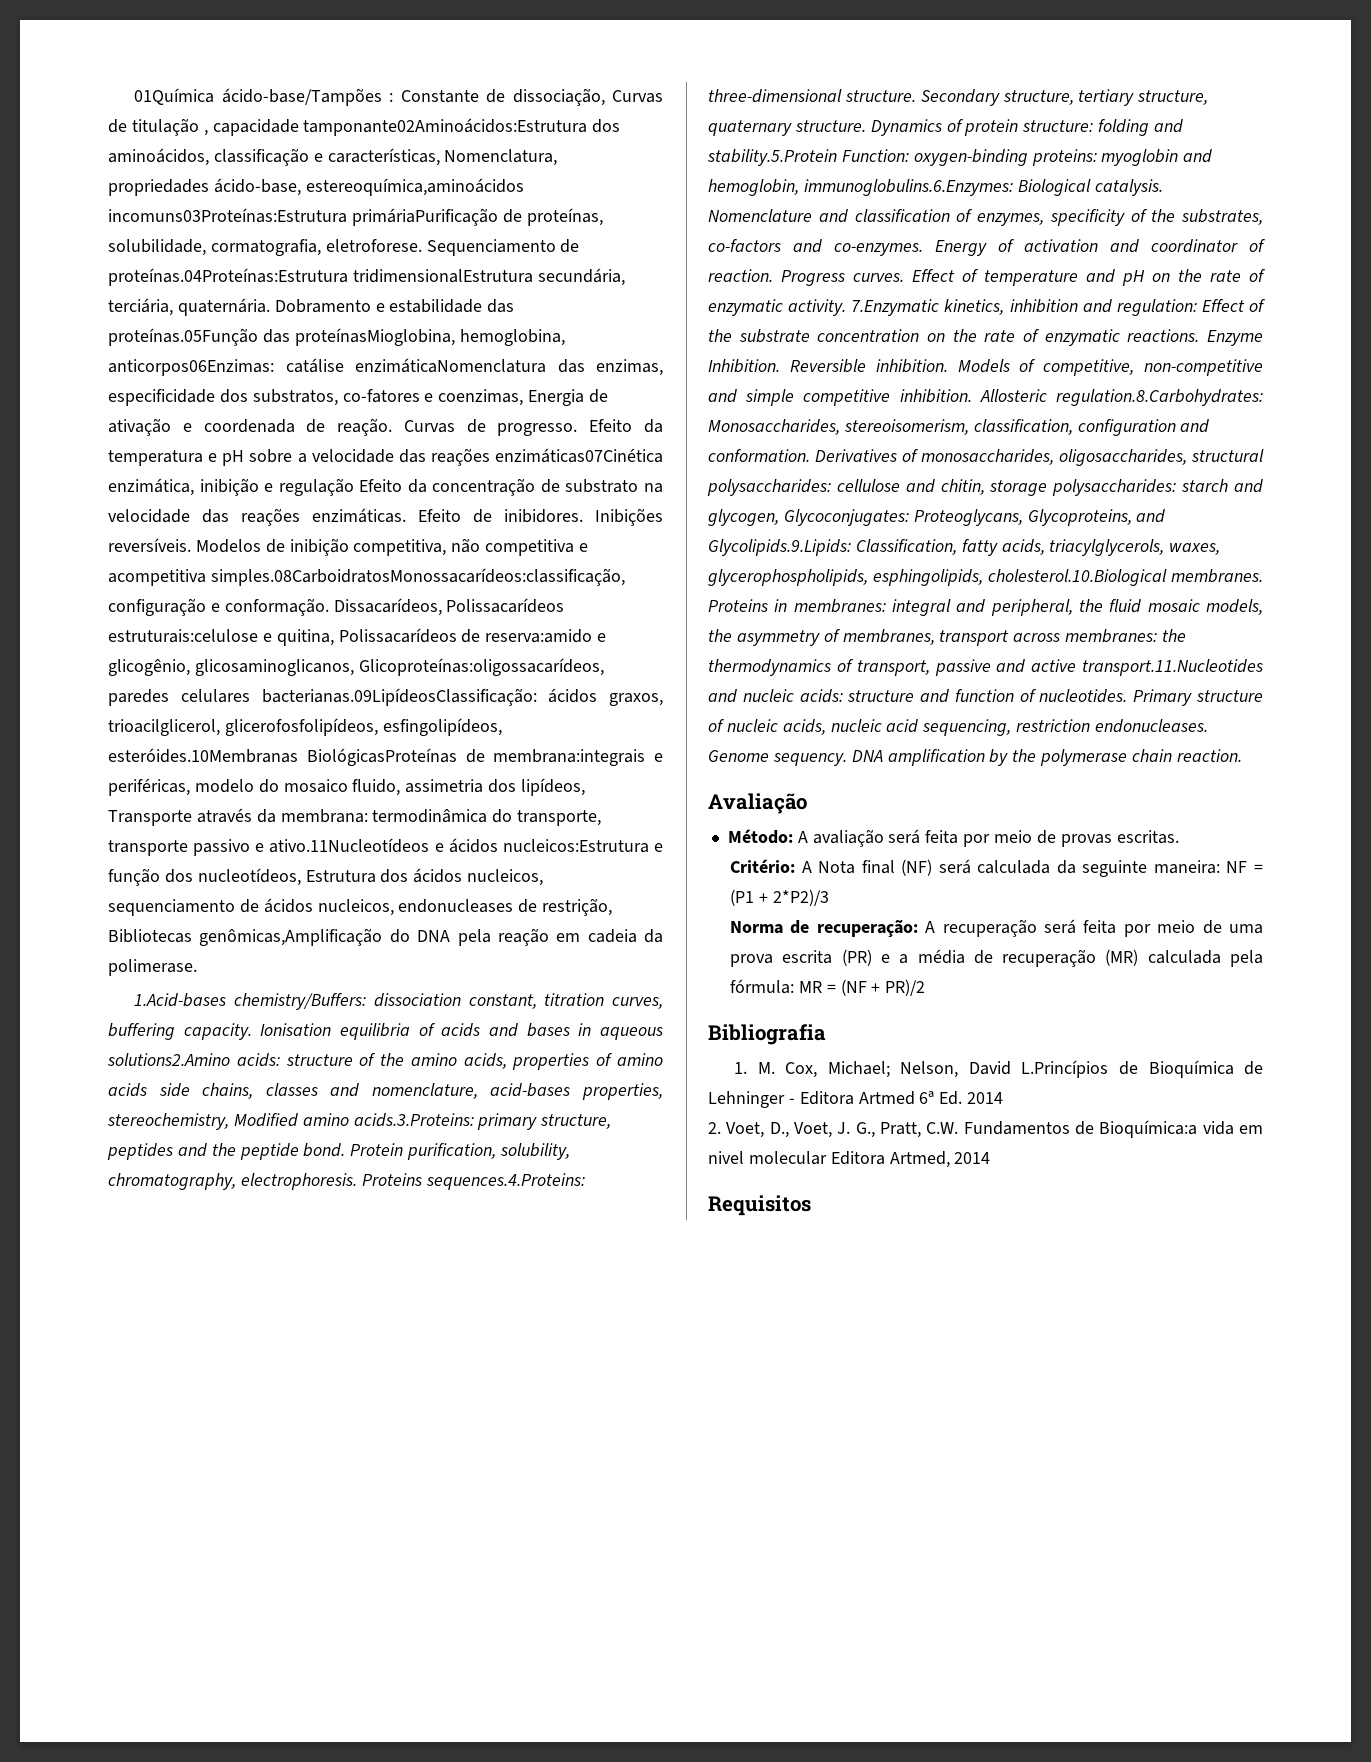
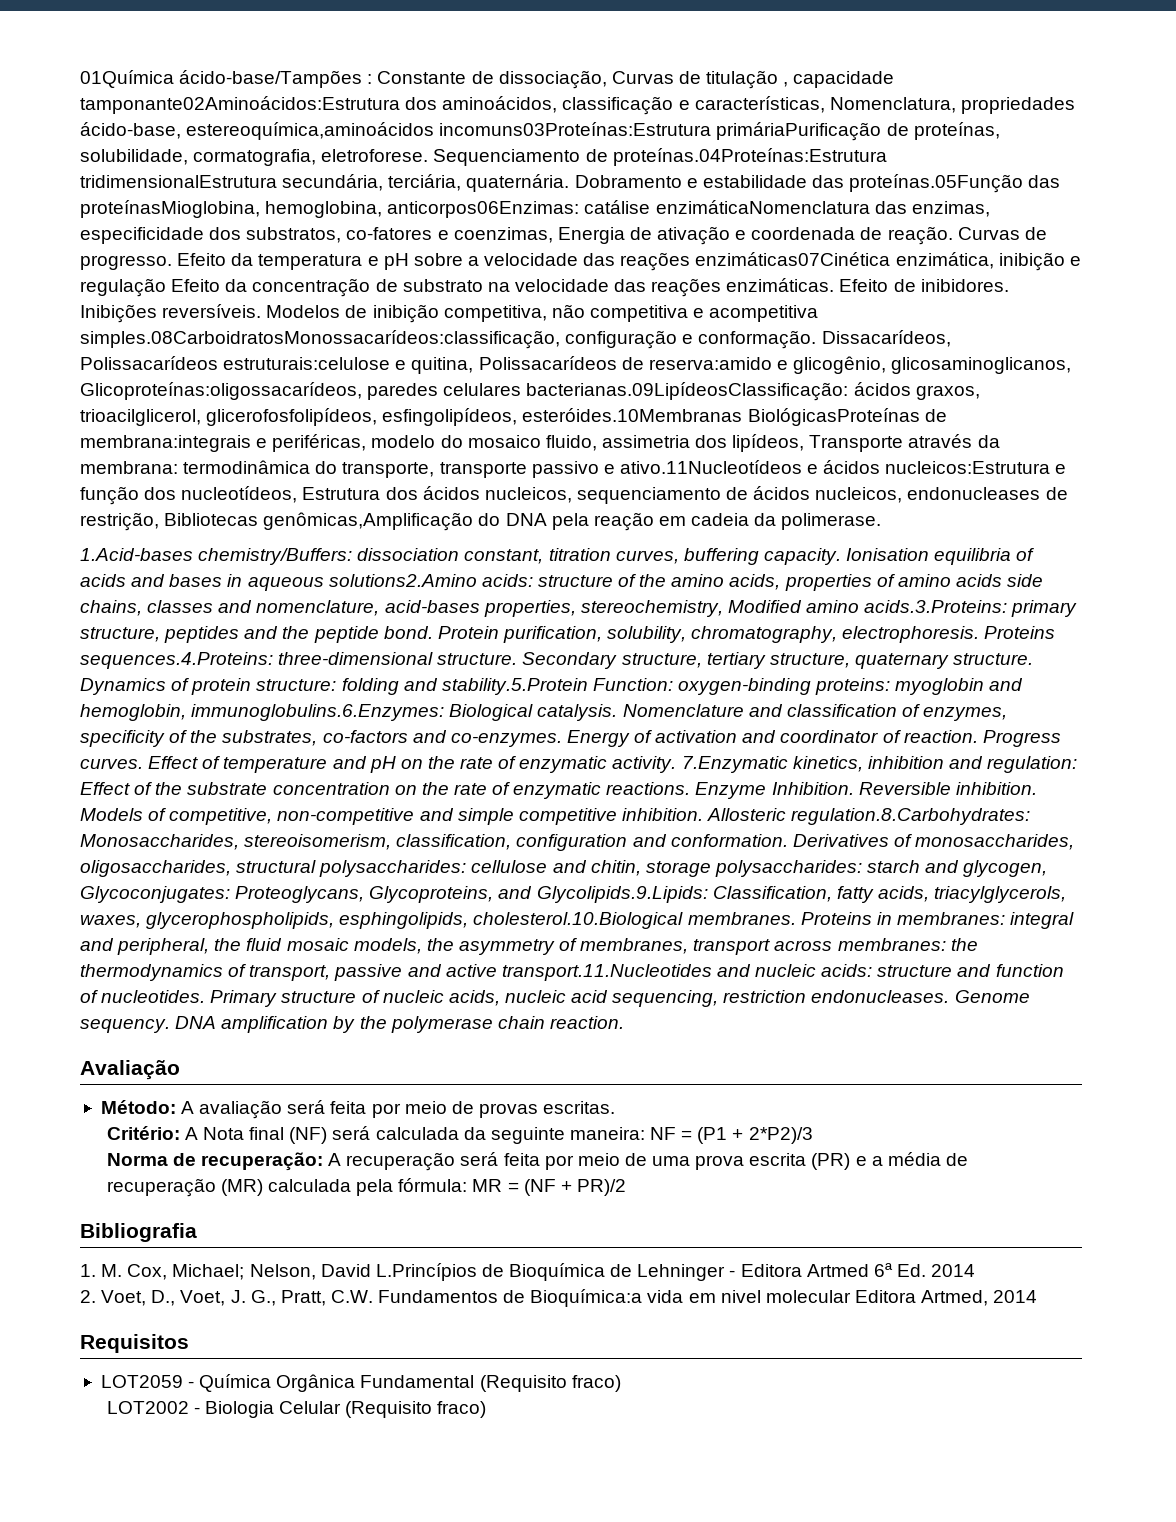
(811, 1205) none -> [100,1374,621,1392] [106,1401,487,1418] // LOT2059 - Química Orgânica Fundamental (Requisito fraco) // LOT2002 - Biologia Celular (Requisito fraco)

